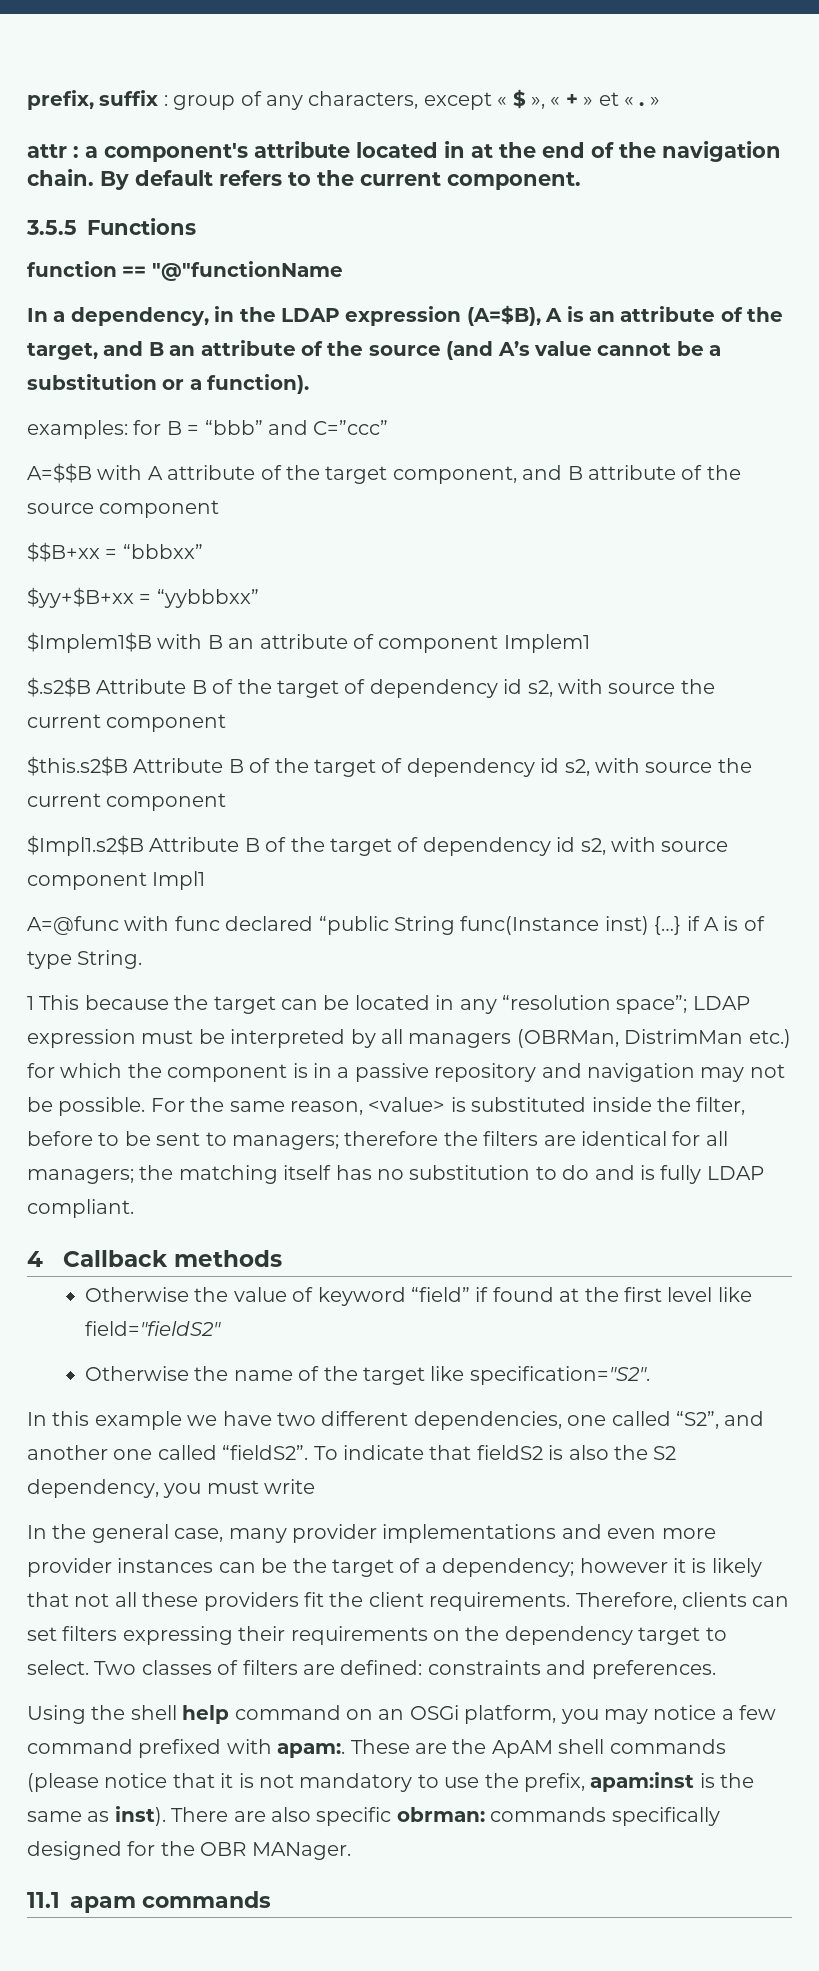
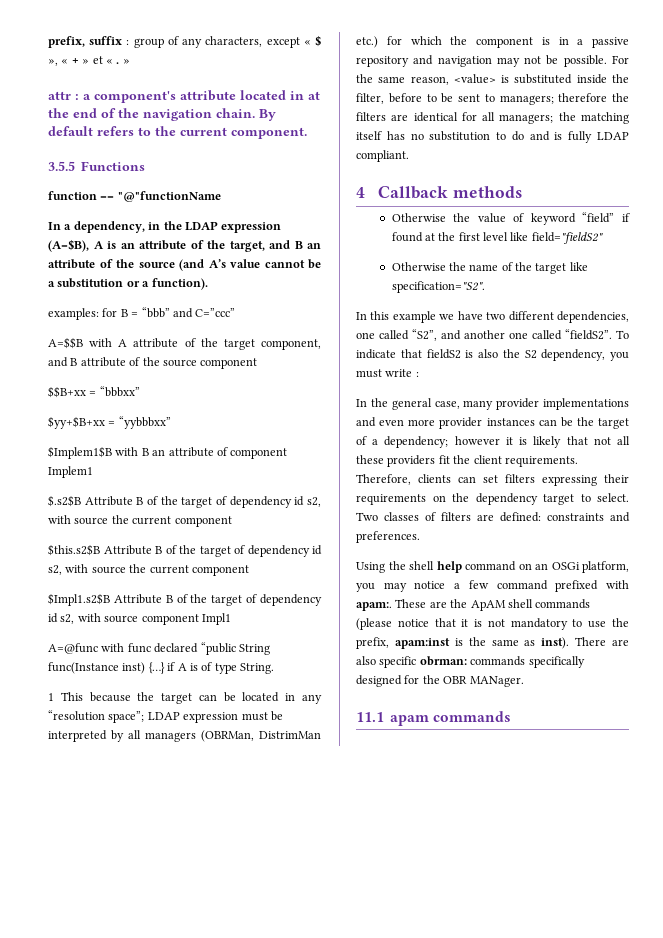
(316, 1486) none -> [415,372,419,377] :

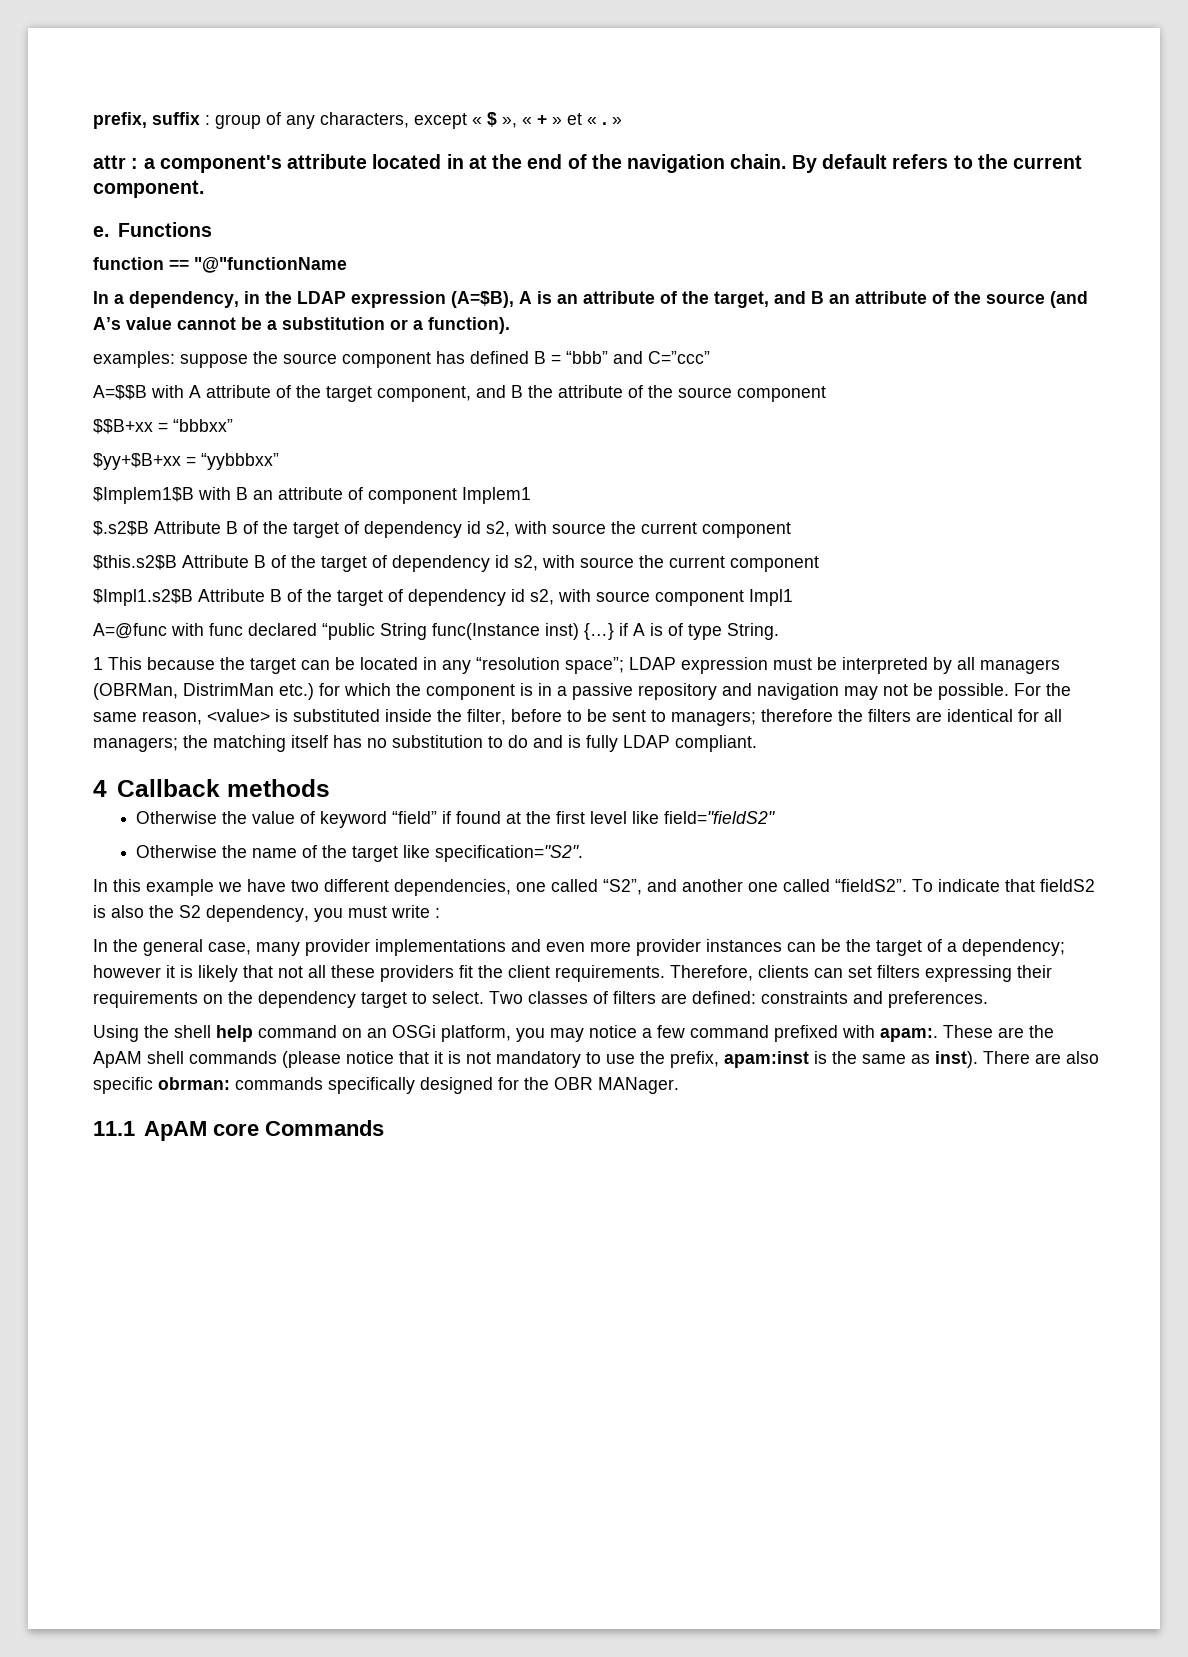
[48,161,75,171] 3.5.5 -> [93,226,109,237] e.
[102,308,118,317] for -> [180,351,529,368] suppose the source component has defined
(78, 362) none -> [528,385,553,398] the
[390,711,512,726] apam commands -> [143,1120,384,1141] ApAM core Commands

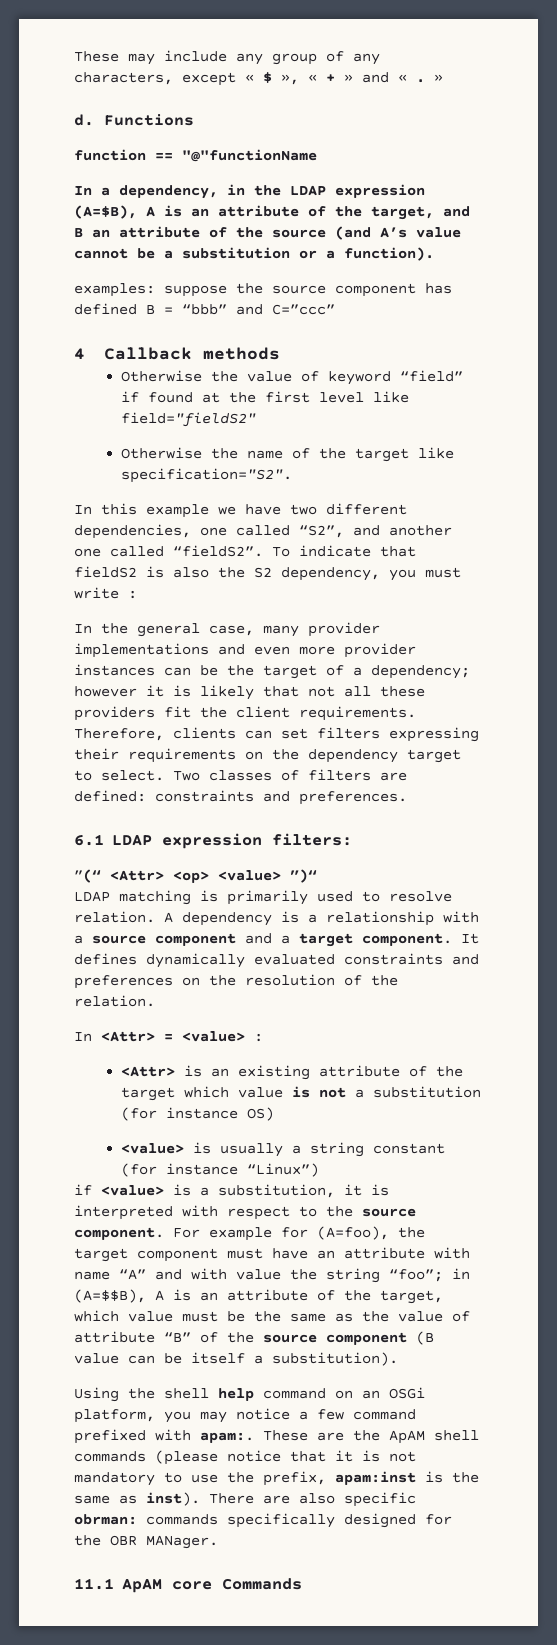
[93,112,210,129] prefix, suffix : -> [74,50,263,65] These may include any
[567,113,582,125] et -> [362,72,389,83] and
[93,154,1083,173] [93,180,204,198] [93,226,109,237] attr : a component's attribute located in at the end of the navigation chain. By default refers to the current component. // e. -> [74,114,94,126] d.
[93,385,826,402] [93,419,233,434] [93,453,279,470] [93,487,531,504] [93,521,791,538] [93,555,819,572] [93,589,793,606] [93,623,779,640] [93,657,1060,674] [93,683,1071,700] [93,709,1062,726] [93,735,757,752] // A=$$B with A attribute of the target component, and B the attribute of the source component // $$B+xx = “bbbxx” // $yy+$B+xx = “yybbbxx” // $Implem1$B with B an attribute of component Implem1 // $.s2$B Attribute B of the target of dependency id s2, with source the current component // $this.s2$B Attribute B of the target of dependency id s2, with source the current component // $Impl1.s2$B Attribute B of the target of dependency id s2, with source component Impl1 // A=@func with func declared “public String func(Instance inst) {…} if A is of type String. // 1 This because the target can be located in any “resolution space”; LDAP expression must be interpreted by all managers (OBRMan, DistrimMan etc.) for which the component is in a passive repository and navigation may not be possible. For the same reason, <value> is substituted inside the filter, before to be sent to managers; therefore the filters are identical for all managers; the matching itself has no substitution to do and is fully LDAP compliant. -> (335, 309) none
(988, 999) none -> [74,833,352,849] [74,869,317,883] [74,890,452,905] [74,911,479,926] [74,933,479,947] [74,953,479,968] [74,974,398,989] [74,995,155,1007] [74,1031,263,1042] [120,1065,463,1080] [120,1086,481,1101] [120,1107,274,1121] [120,1142,445,1157] [120,1163,319,1177] [74,1184,389,1198] [74,1205,416,1220] [74,1226,425,1241] [74,1247,470,1262] [74,1268,470,1283] [74,1289,443,1304] [74,1310,470,1322] [74,1331,434,1345] [74,1352,398,1366] // 6.1 LDAP expression filters: // ”(“ <Attr> <op> <value> ”)“ // LDAP matching is primarily used to resolve relation. A dependency is a relationship with a source component and a target component. It defines dynamically evaluated constraints and preferences on the resolution of the relation. // In <Attr> = <value> : // <Attr> is an existing attribute of the target which value is not a substitution (for instance OS) // <value> is usually a string constant (for instance “Linux”) // if <value> is a substitution, it is interpreted with respect to the source component. For example for (A=foo), the target component must have an attribute with name “A” and with value the string “foo”; in (A=$$B), A is an attribute of the target, which value must be the same as the value of attribute “B” of the source component (B value can be itself a substitution).

